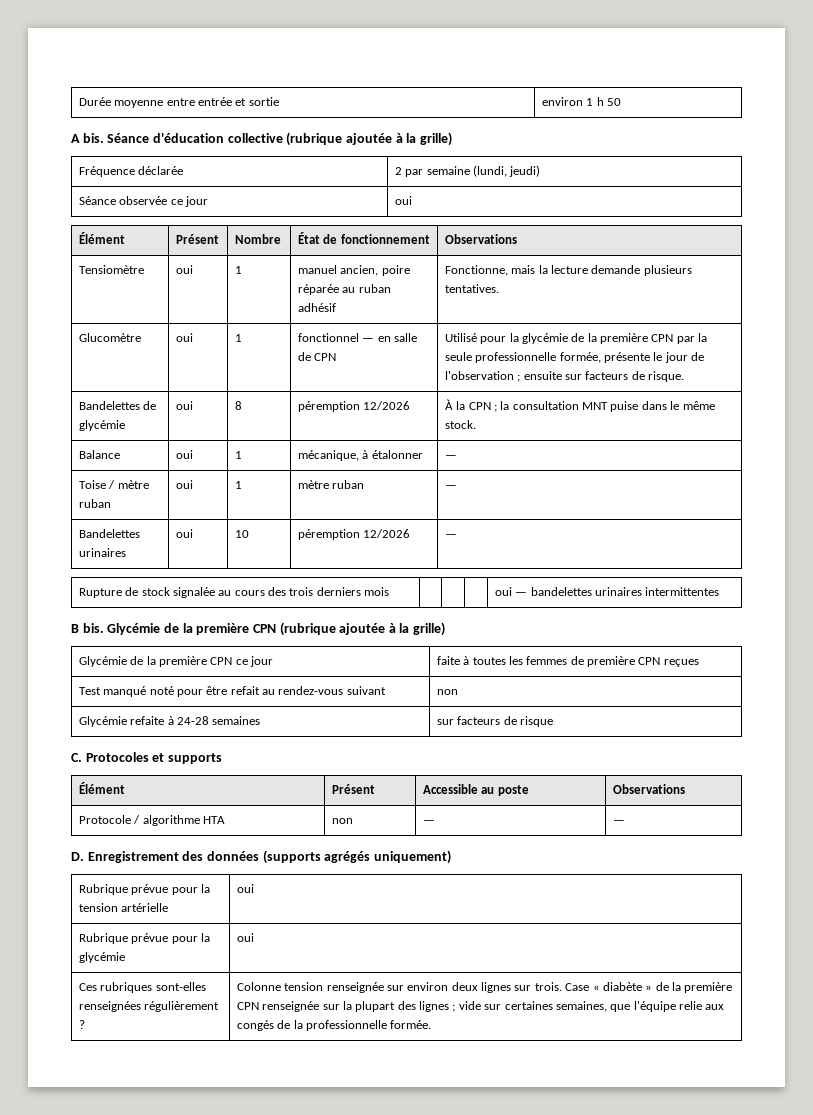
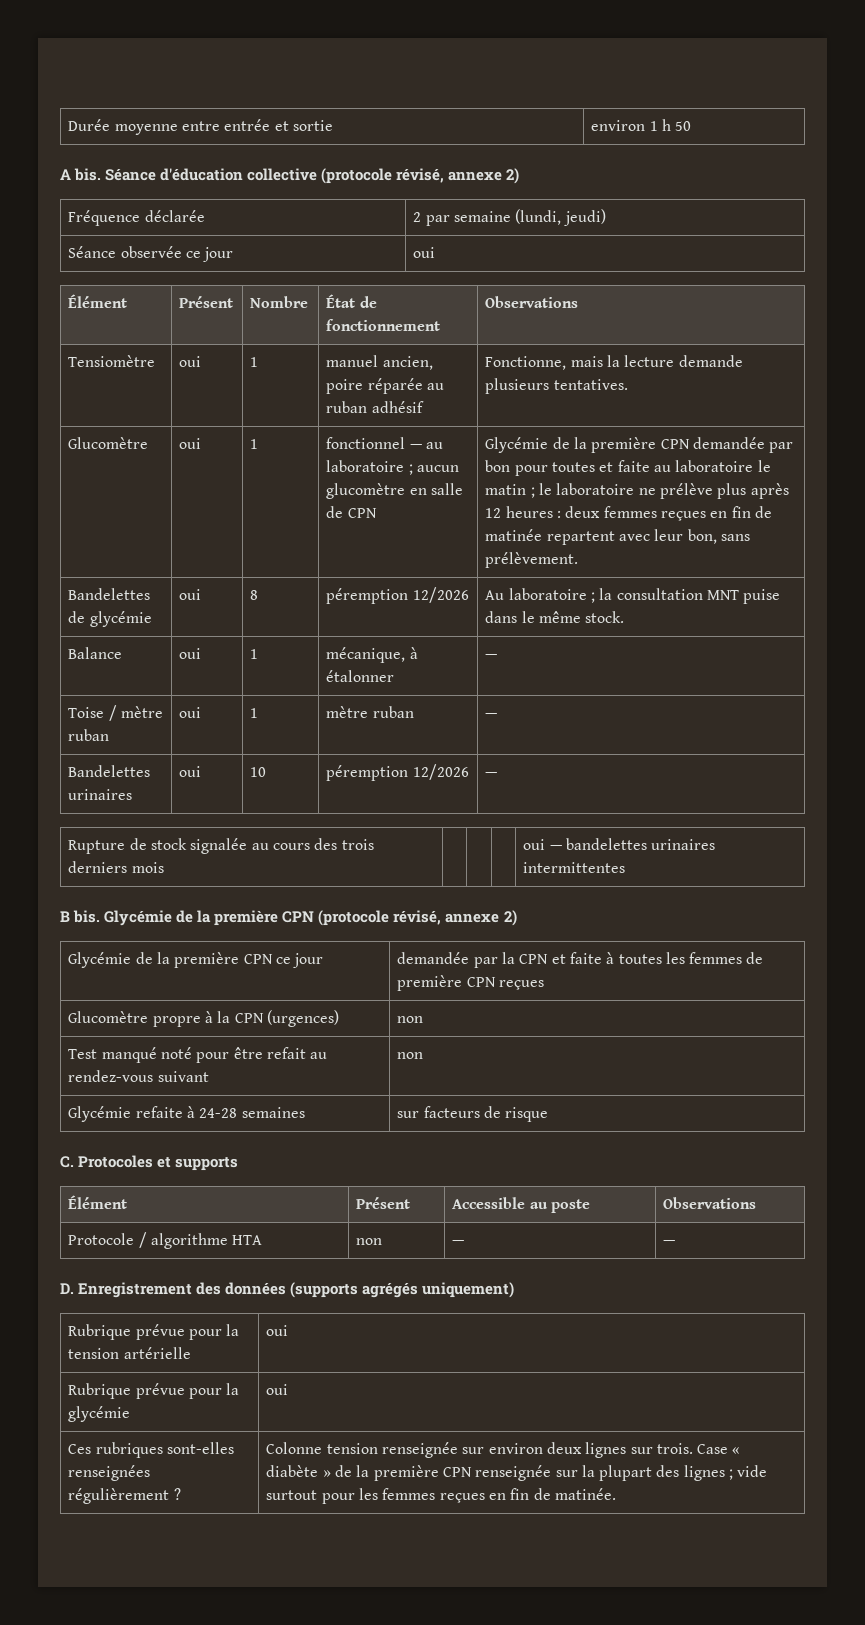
[286,132,452,146] (rubrique ajoutée à la grille) -> [321,168,520,184] (protocole révisé, annexe 2)
(375, 340) none -> [425,442,443,449] [326,460,459,475] [326,483,406,499] au laboratoire ; aucun glucomètre
[444,333,708,344] [444,352,705,363] [444,371,685,382] Utilisé pour la glycémie de la première CPN par la seule professionnelle formée, présente le jour de l'observation ; ensuite sur facteurs de risque. -> [485,437,794,453] [485,460,771,476] [485,483,789,499] [485,506,772,521] [485,529,750,545] [485,552,579,568] Glycémie de la première CPN demandée par bon pour toutes et faite au laboratoire le matin ; le laboratoire ne prélève plus après 12 heures : deux femmes reçues en fin de matinée repartent avec leur bon, sans prélèvement.
[444,399,491,410] À la CPN -> [485,588,587,600] Au laboratoire
[279,622,446,636] (rubrique ajoutée à la grille) -> [318,910,517,926] (protocole révisé, annexe 2)
(274, 661) none -> [397,952,566,968] demandée par la CPN et
(699, 663) none -> [68,1010,339,1027] [397,1016,424,1023] // Glucomètre propre à la CPN (urgences) | non
[484,1001,725,1012] [236,1020,432,1031] sur certaines semaines, que l'équipe relie aux congés de la professionnelle formée. -> [266,1488,616,1504] surtout pour les femmes reçues en fin de matinée.

